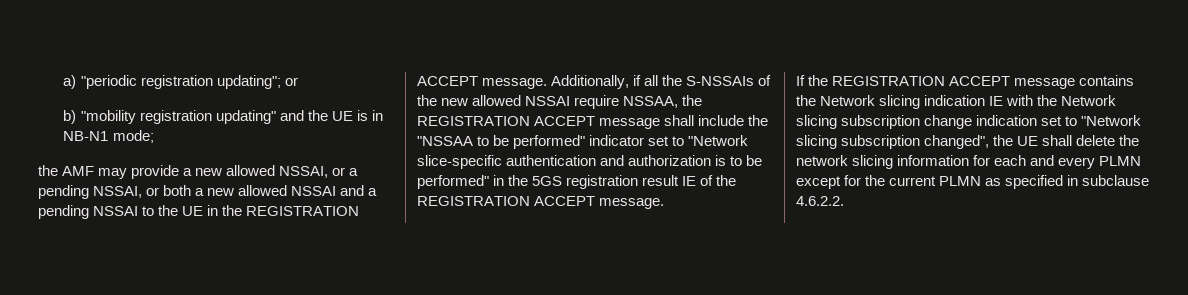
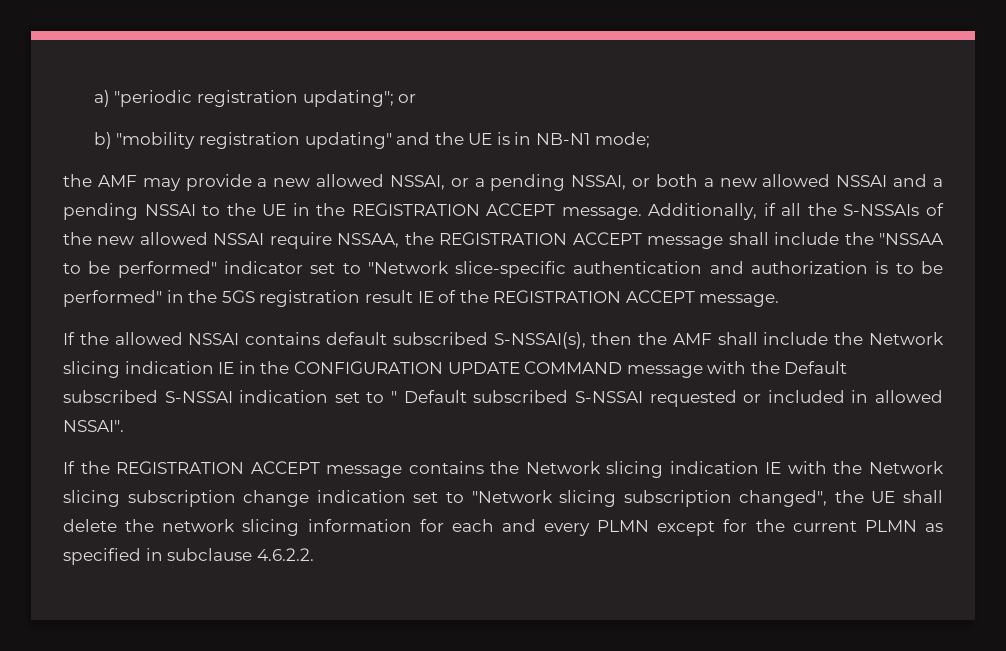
(665, 203) none -> [63,332,945,349] [63,361,848,378] [63,390,943,407] [63,420,124,432] // If the allowed NSSAI contains default subscribed S-NSSAI(s), then the AMF shall include the Network slicing indication IE in the CONFIGURATION UPDATE COMMAND message with the Default subscribed S-NSSAI indication set to " Default subscribed S-NSSAI requested or included in allowed NSSAI".

